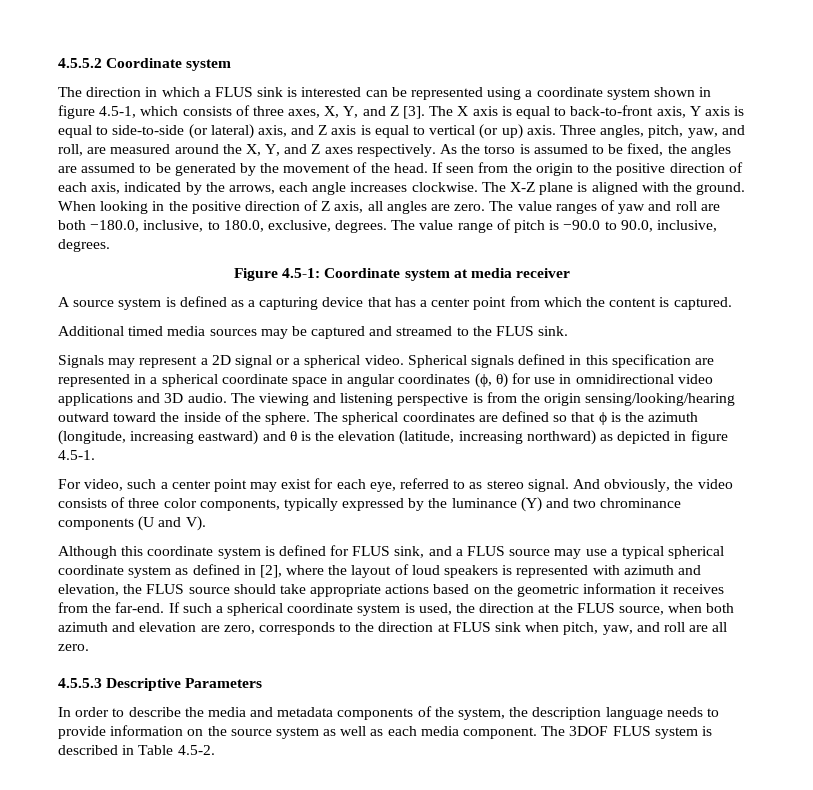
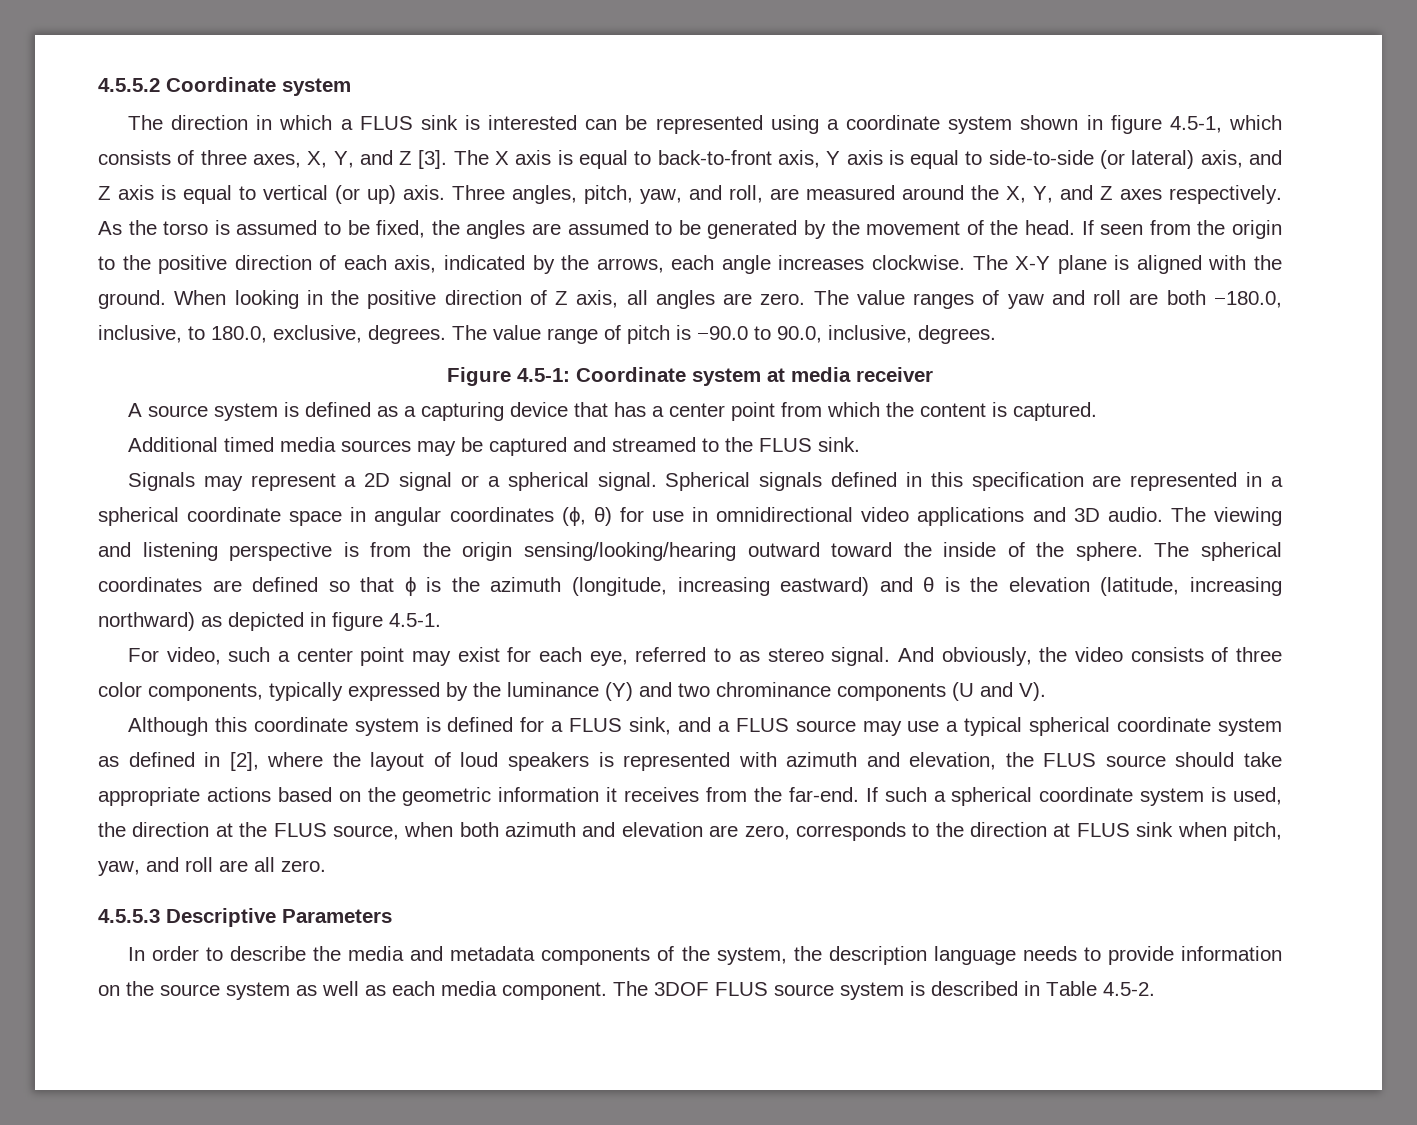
[510,182,536,192] X-Z -> [1015,256,1051,270] X-Y
[364,355,404,365] video. -> [597,472,657,491] signal.
(350, 550) none -> [551,721,564,732] a
(651, 731) none -> [774,984,834,996] source

